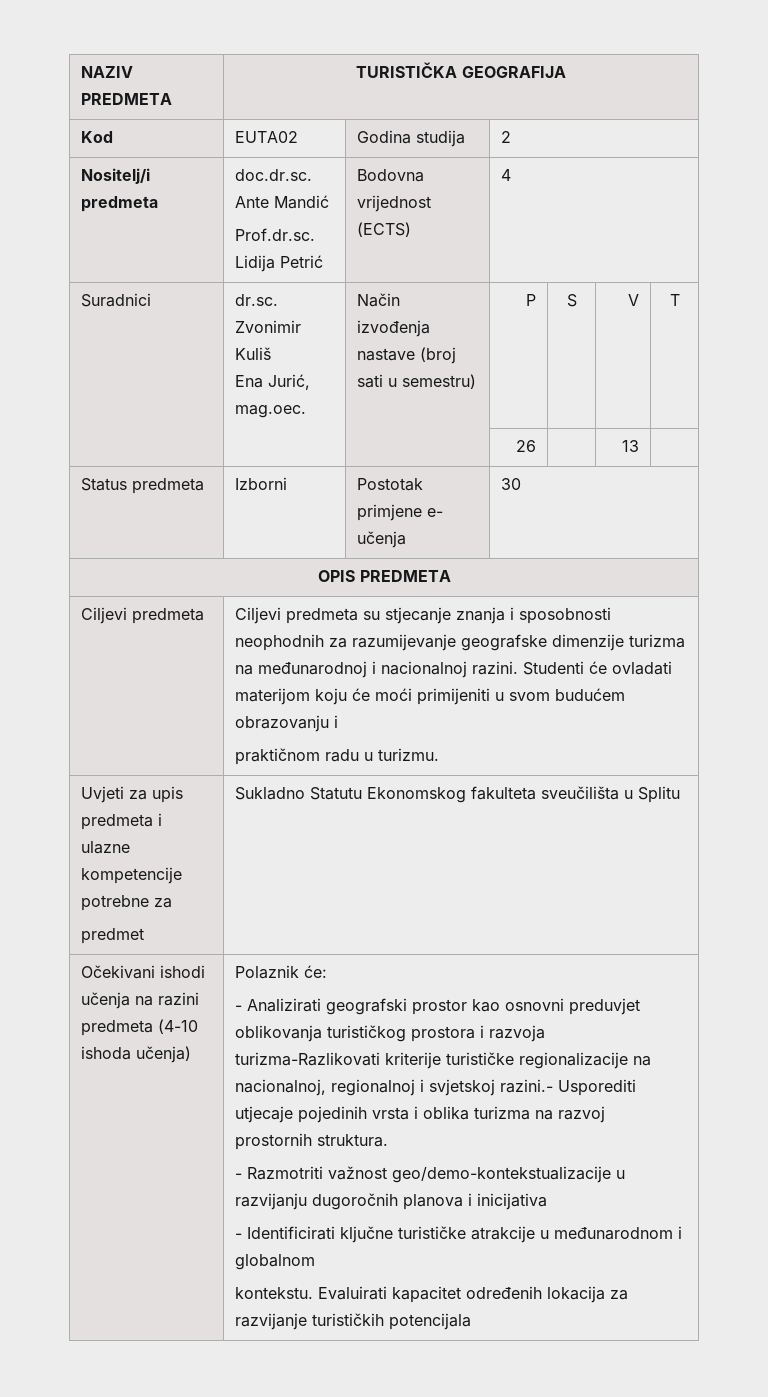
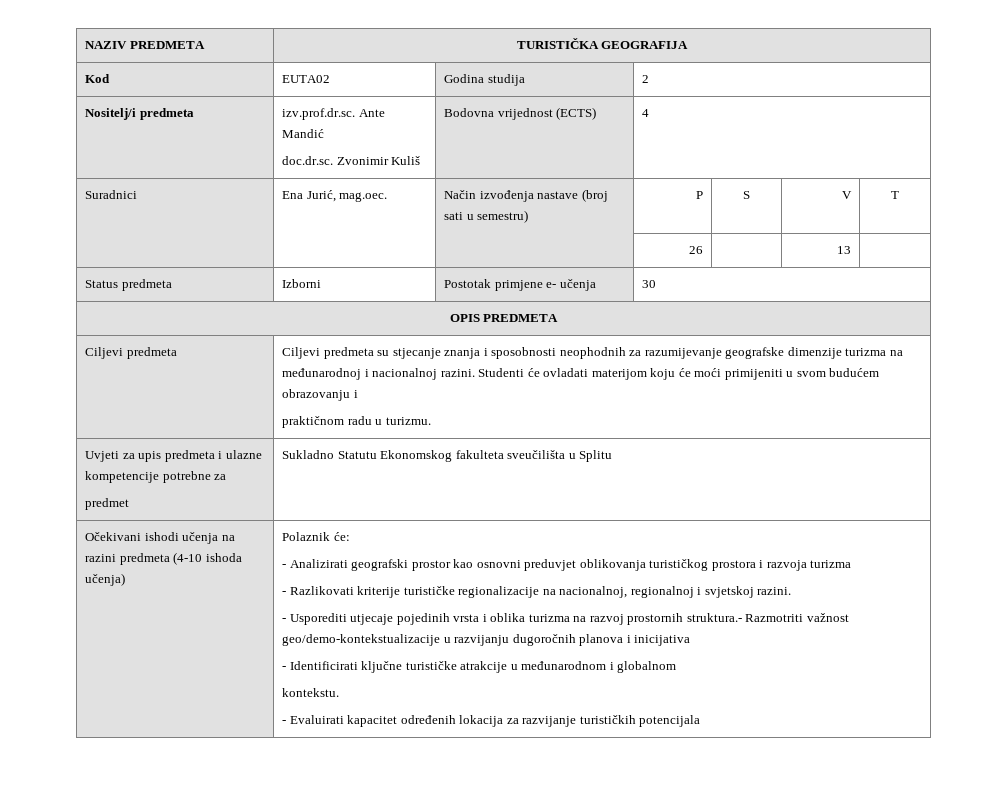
[235,169,313,181] doc.dr.sc. -> [282,108,356,120] izv.prof.dr.sc.
[235,228,316,241] [235,255,324,272] Prof.dr.sc. Lidija Petrić -> [282,156,421,165] doc.dr.sc. Zvonimir Kuliš
[235,294,279,306] [235,320,302,333] [235,347,272,360] dr.sc. Zvonimir Kuliš // -> (138, 194) none
[235,1052,381,1066] turizma-Razlikovati -> [810,560,852,568] [282,586,354,595] turizma // - Razlikovati
[500,1079,554,1093] razini.- -> [757,587,792,595] [282,618,287,622] razini. // -
[317,1134,389,1147] [235,1173,243,1179] struktura. // - -> [686,613,742,622] struktura.-
(314, 1293) none -> [282,720,287,724] // -

